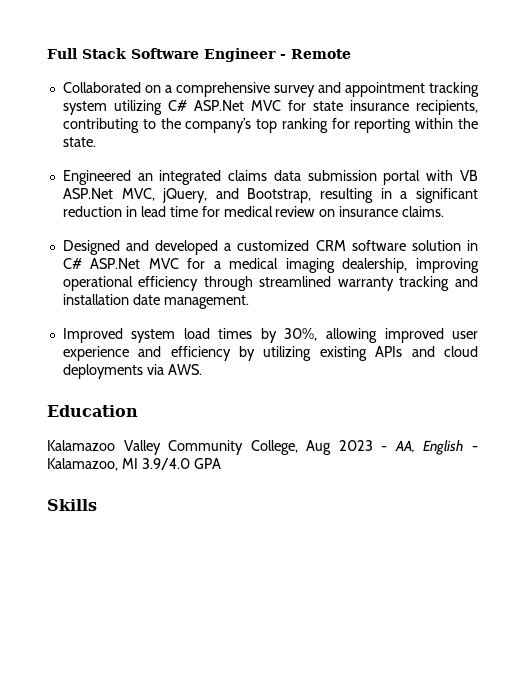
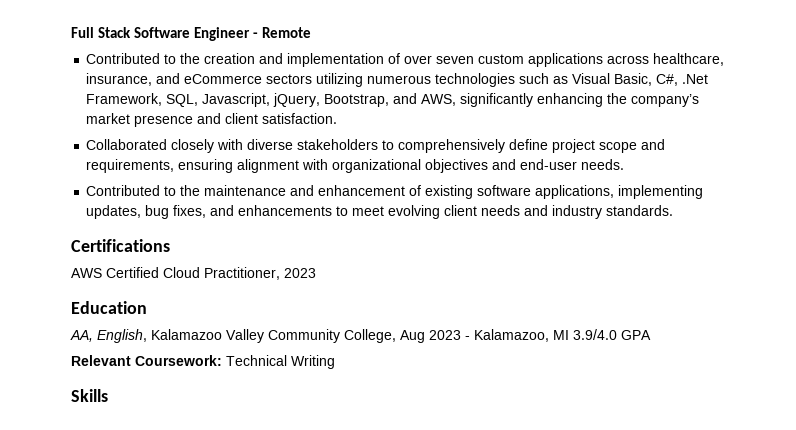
[62,82,479,97] [62,100,479,115] [62,118,478,133] [62,137,96,147] [62,170,479,185] [62,188,479,203] [62,206,445,217] [62,240,479,255] [62,258,479,273] [62,276,478,291] [62,294,249,309] [62,328,479,343] [62,346,479,361] [62,364,202,379] Collaborated on a comprehensive survey and appointment tracking system utilizing C# ASP.Net MVC for state insurance recipients, contributing to the company’s top ranking for reporting within the state. // Engineered an integrated claims data submission portal with VB ASP.Net MVC, jQuery, and Bootstrap, resulting in a significant reduction in lead time for medical review on insurance claims. // Designed and developed a customized CRM software solution in C# ASP.Net MVC for a medical imaging dealership, improving operational efficiency through streamlined warranty tracking and installation date management. // Improved system load times by 30%, allowing improved user experience and efficiency by utilizing existing APIs and cloud deployments via AWS. -> [86,53,725,67] [86,73,709,87] [86,93,700,107] [86,113,338,127] [86,139,666,153] [86,159,625,173] [86,185,704,199] [86,205,674,219] [71,239,170,252] [71,267,316,280] Contributed to the creation and implementation of over seven custom applications across healthcare, insurance, and eCommerce sectors utilizing numerous technologies such as Visual Basic, C#, .Net Framework, SQL, Javascript, jQuery, Bootstrap, and AWS, significantly enhancing the company’s market presence and client satisfaction. // Collaborated closely with diverse stakeholders to comprehensively define project scope and requirements, ensuring alignment with organizational objectives and end-user needs. // Contributed to the maintenance and enhancement of existing software applications, implementing updates, bug fixes, and enhancements to meet evolving client needs and industry standards. // Certifications // AWS Certified Cloud Practitioner, 2023
(138, 411) none -> [70,329,147,343] AA, English,
[394,440,478,455] AA, English - -> (470, 338) none
(221, 463) none -> [71,355,335,369] // Relevant Coursework: Technical Writing

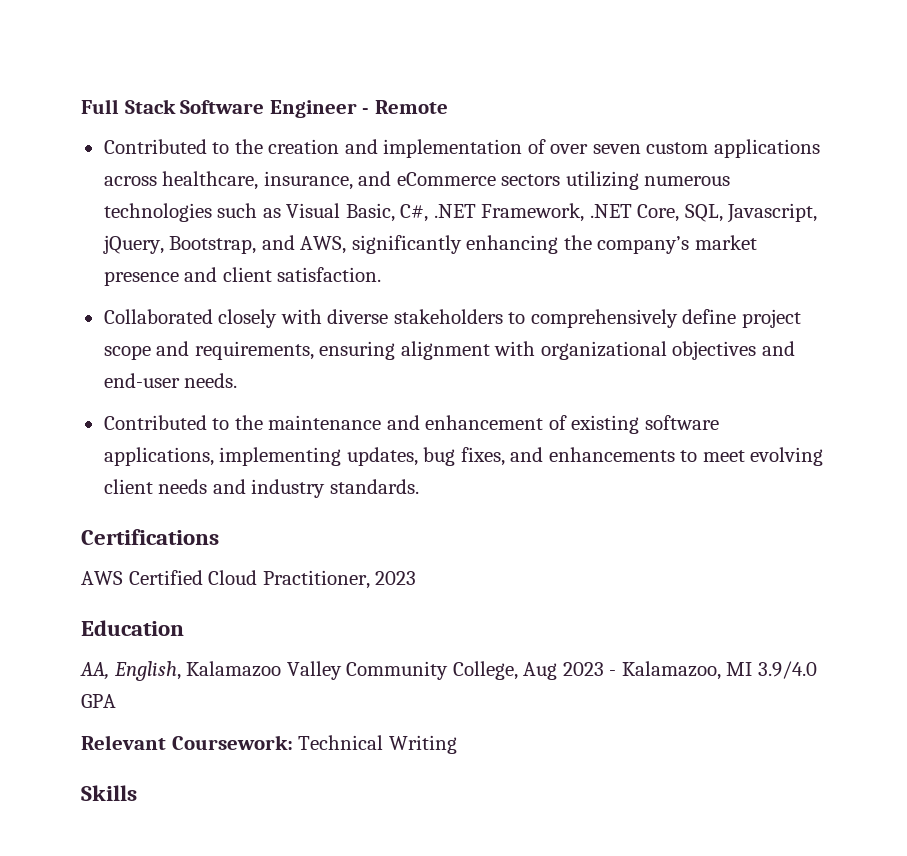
[682,74,709,84] [86,93,163,106] .Net Framework, -> [433,203,680,222] .NET Framework, .NET Core,

